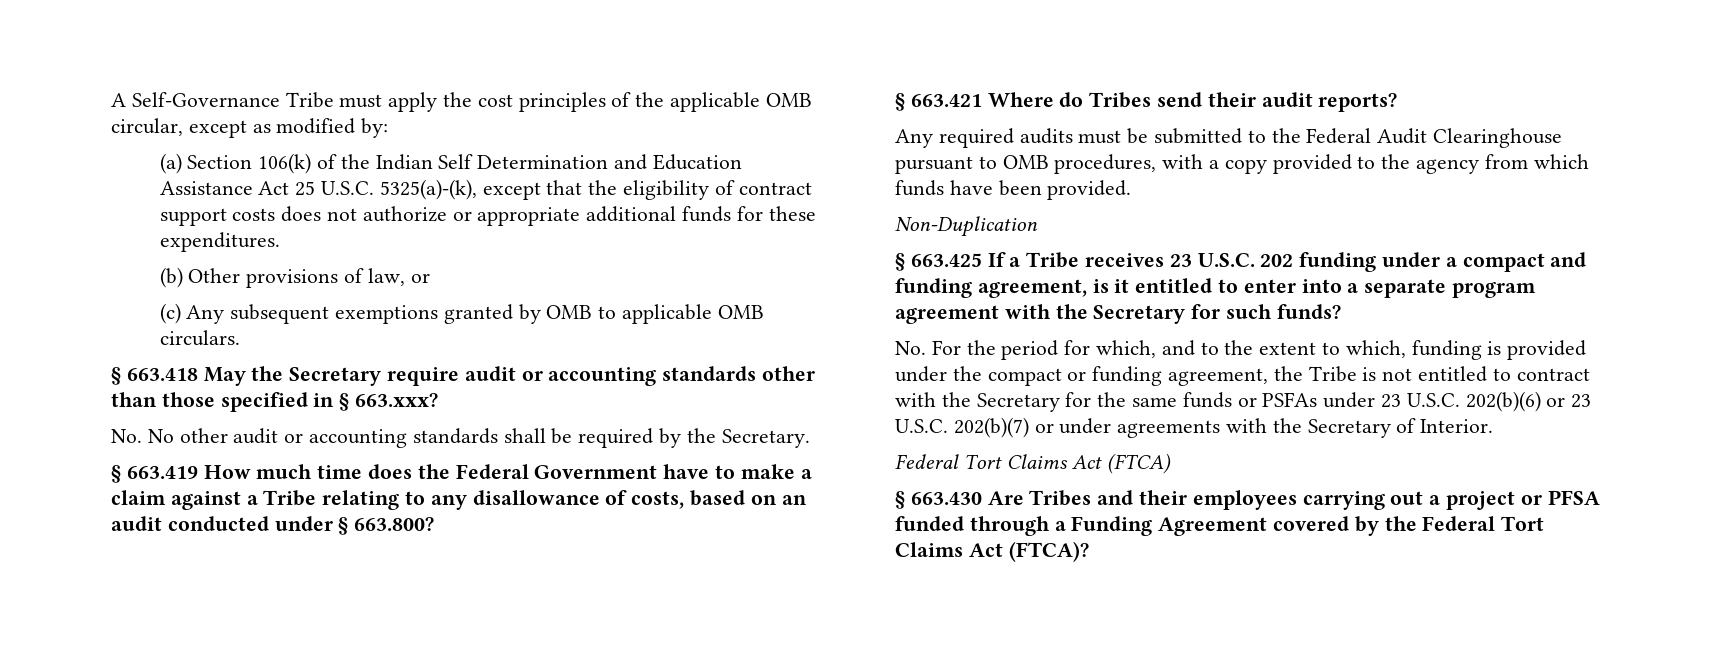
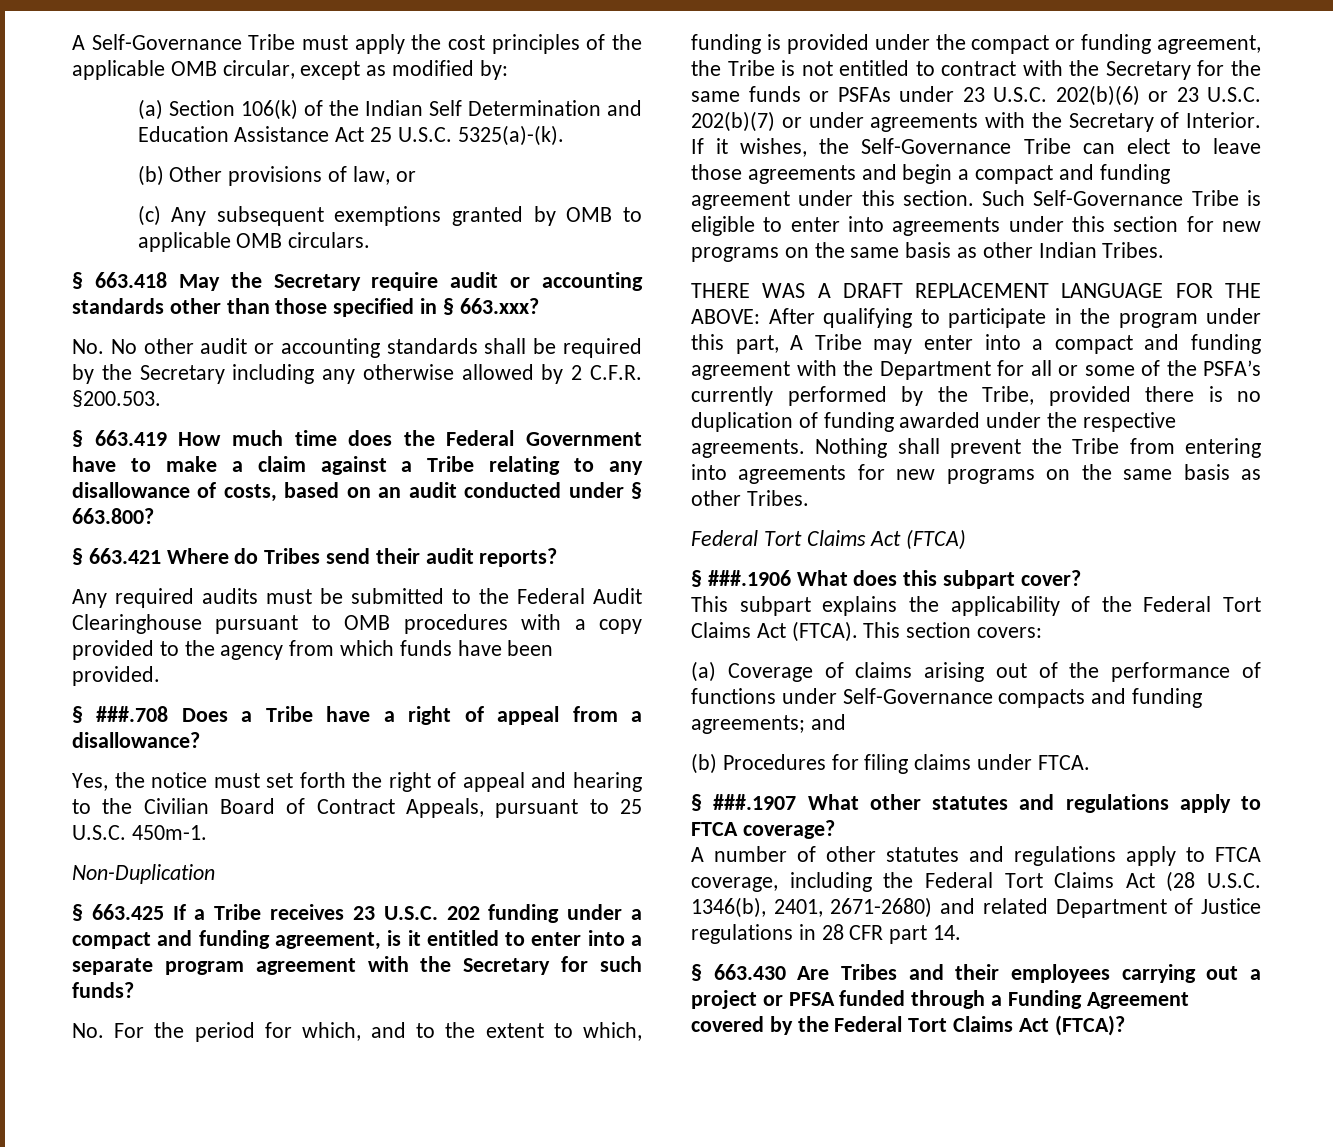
[379,179,812,200] [159,206,816,226] [159,232,280,252] 5325(a)-(k), except that the eligibility of contract support costs does not authorize or appropriate additional funds for these expenditures. -> [457,125,564,146] 5325(a)-(k).
[721,429,810,448] Secretary. -> [139,364,642,384] [72,390,161,407] Secretary including any otherwise allowed by 2 C.F.R. §200.503.
[1054,154,1157,174] procedures, -> [403,614,508,634] procedures
(1132, 190) none -> [72,706,642,725] [72,732,200,748] [72,772,642,792] [72,798,642,818] [72,825,207,840] // § ###.708 Does a Tribe have a right of appeal from a disallowance? // Yes, the notice must set forth the right of appeal and hearing to the Civilian Board of Contract Appeals, pursuant to 25 U.S.C. 450m-1.
(1494, 426) none -> [691,138,1261,157] [691,164,1170,184] [691,190,1261,210] [691,216,1261,236] [691,242,1165,262] [691,283,1261,298] [691,308,1261,328] [691,334,1261,354] [691,360,1261,380] [691,386,1261,406] [691,412,1176,432] [691,438,1261,458] [691,464,1261,484] [691,490,809,506] If it wishes, the Self-Governance Tribe can elect to leave those agreements and begin a compact and funding agreement under this section. Such Self-Governance Tribe is eligible to enter into agreements under this section for new programs on the same basis as other Indian Tribes. // THERE WAS A DRAFT REPLACEMENT LANGUAGE FOR THE ABOVE: After qualifying to participate in the program under this part, A Tribe may enter into a compact and funding agreement with the Department for all or some of the PSFA’s currently performed by the Tribe, provided there is no duplication of funding awarded under the respective agreements. Nothing shall prevent the Tribe from entering into agreements for new programs on the same basis as other Tribes.
(1172, 463) none -> [691,570,1081,589] [691,596,1261,616] [691,621,1043,642] [691,661,1261,682] [691,688,1203,708] [691,714,846,734] [691,753,1090,774] [691,794,1261,813] [691,820,835,839] [691,846,1261,866] [691,871,1261,892] [691,897,1261,918] [691,924,962,944] // § ###.1906 What does this subpart cover? // This subpart explains the applicability of the Federal Tort Claims Act (FTCA). This section covers: // (a) Coverage of claims arising out of the performance of functions under Self-Governance compacts and funding agreements; and // (b) Procedures for filing claims under FTCA. // § ###.1907 What other statutes and regulations apply to FTCA coverage? // A number of other statutes and regulations apply to FTCA coverage, including the Federal Tort Claims Act (28 U.S.C. 1346(b), 2401, 2671-2680) and related Department of Justice regulations in 28 CFR part 14.

